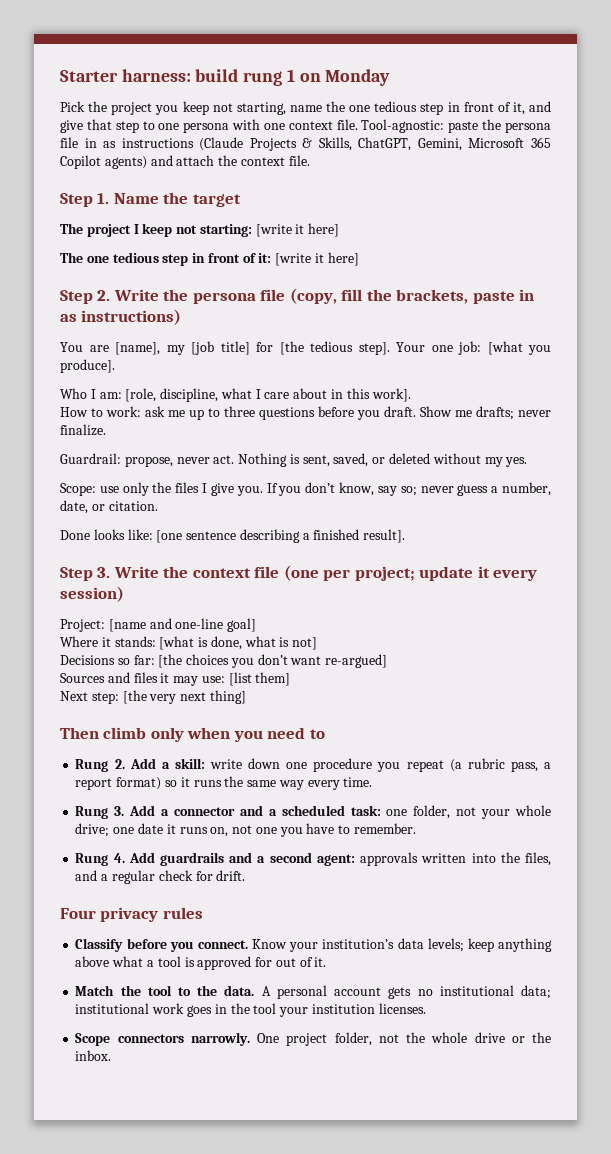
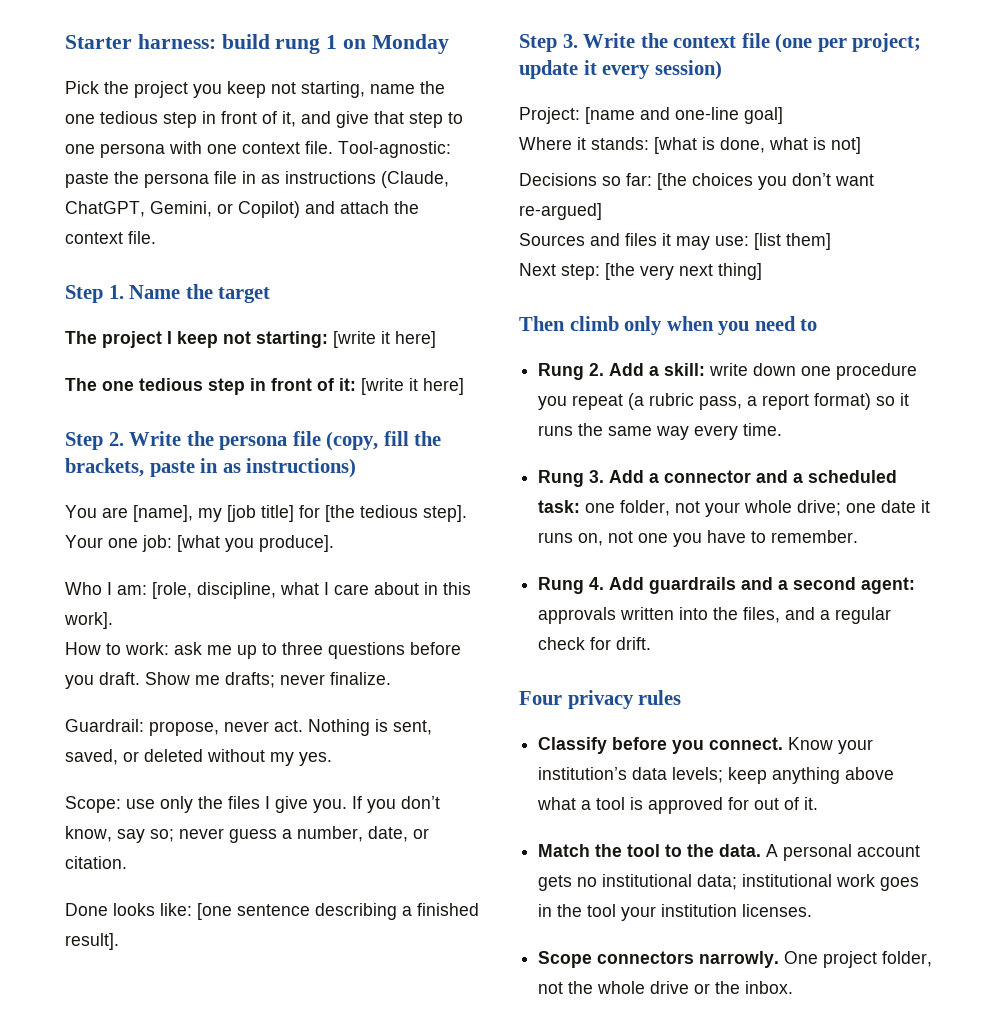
[199,137,551,151] [60,155,147,169] (Claude Projects & Skills, ChatGPT, Gemini, Microsoft 365 Copilot agents) -> [381,171,449,188] [65,201,300,218] (Claude, ChatGPT, Gemini, or Copilot)

